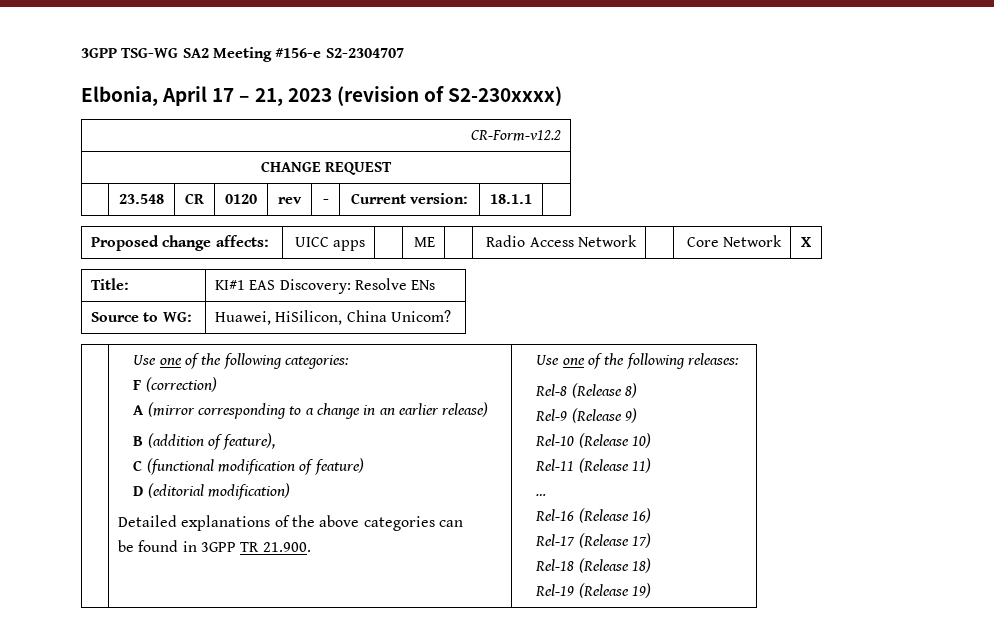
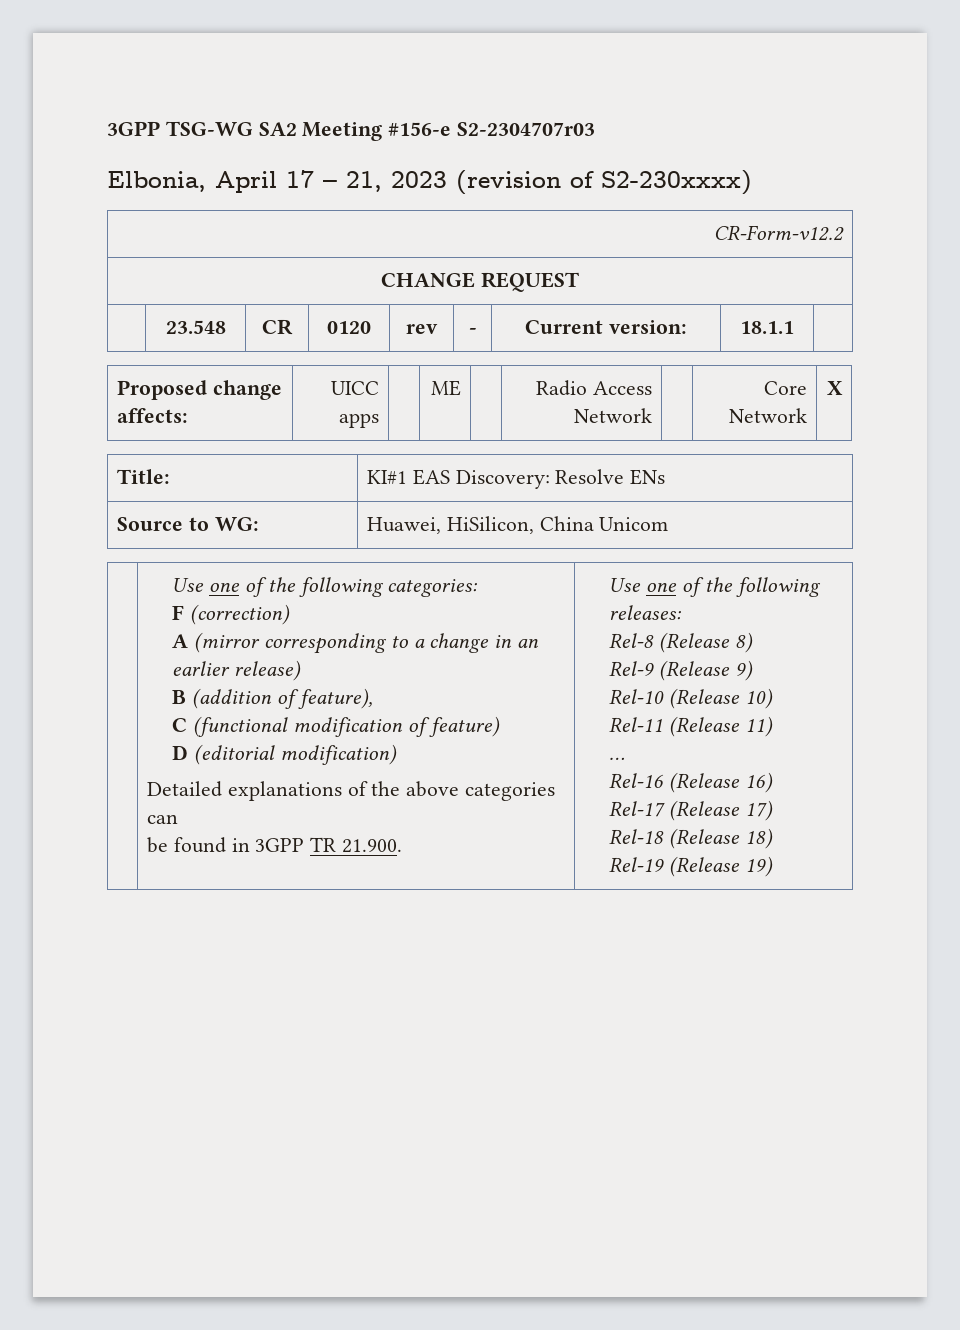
[325,48,404,58] S2-2304707 -> [457,122,596,136] S2-2304707r03
[390,310,451,322] Unicom? -> [599,517,669,531] Unicom

